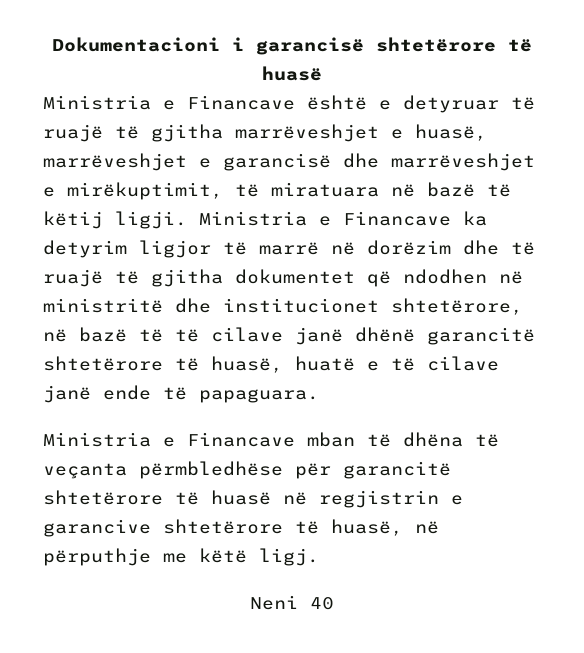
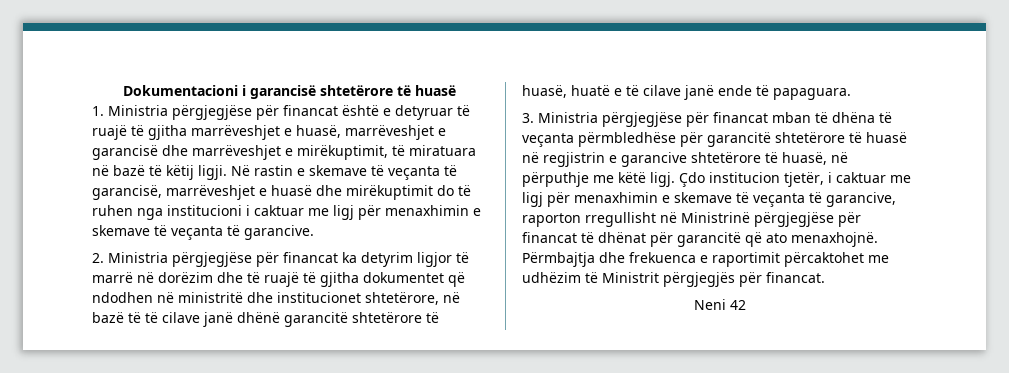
[43,95,295,110] Ministria e Financave -> [92,105,338,120] 1. Ministria përgjegjëse për financat
[199,211,451,226] Ministria e Financave -> [231,165,457,180] [92,185,471,200] [92,205,481,220] [92,225,314,240] [92,252,338,267] Në rastin e skemave të veçanta të garancisë, marrëveshjet e huasë dhe mirëkuptimit do të ruhen nga institucioni i caktuar me ligj për menaxhimin e skemave të veçanta të garancive. // 2. Ministria përgjegjëse për financat
[43,432,295,447] Ministria e Financave -> [522,112,768,127] 3. Ministria përgjegjëse për financat
(319, 557) none -> [679,172,911,187] [522,192,896,207] [522,212,861,227] [522,232,878,247] [522,252,889,267] [522,272,825,287] Çdo institucion tjetër, i caktuar me ligj për menaxhimin e skemave të veçanta të garancive, raporton rregullisht në Ministrinë përgjegjëse për financat të dhënat për garancitë që ato menaxhojnë. Përmbajtja dhe frekuenca e raportimit përcaktohet me udhëzim të Ministrit përgjegjës për financat.
[310,597,334,610] 40 -> [729,300,746,310] 42

